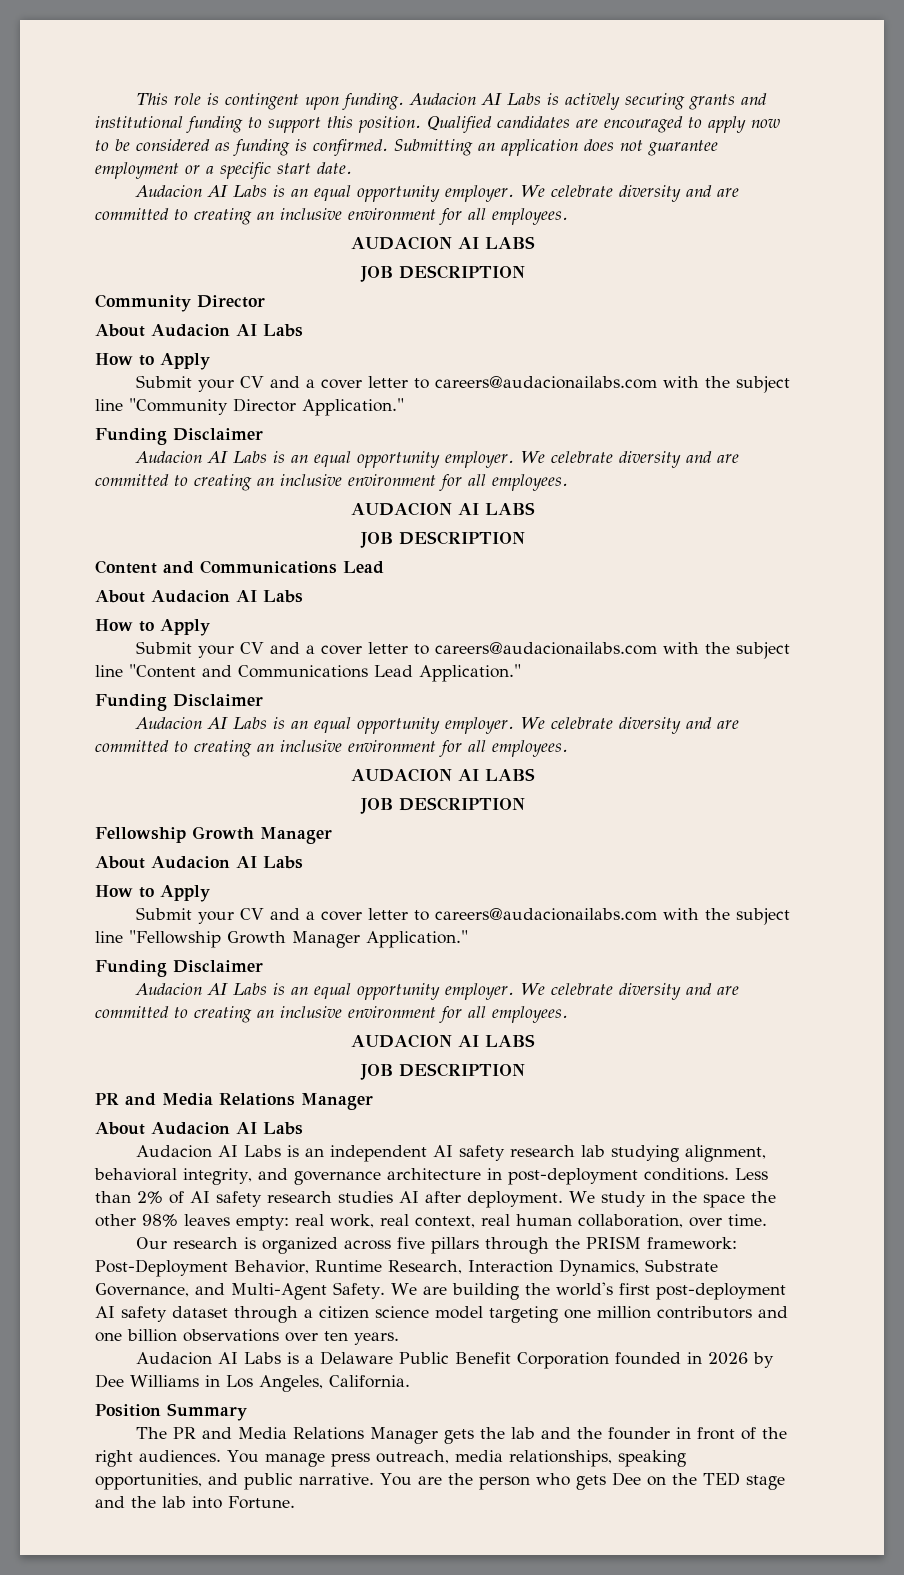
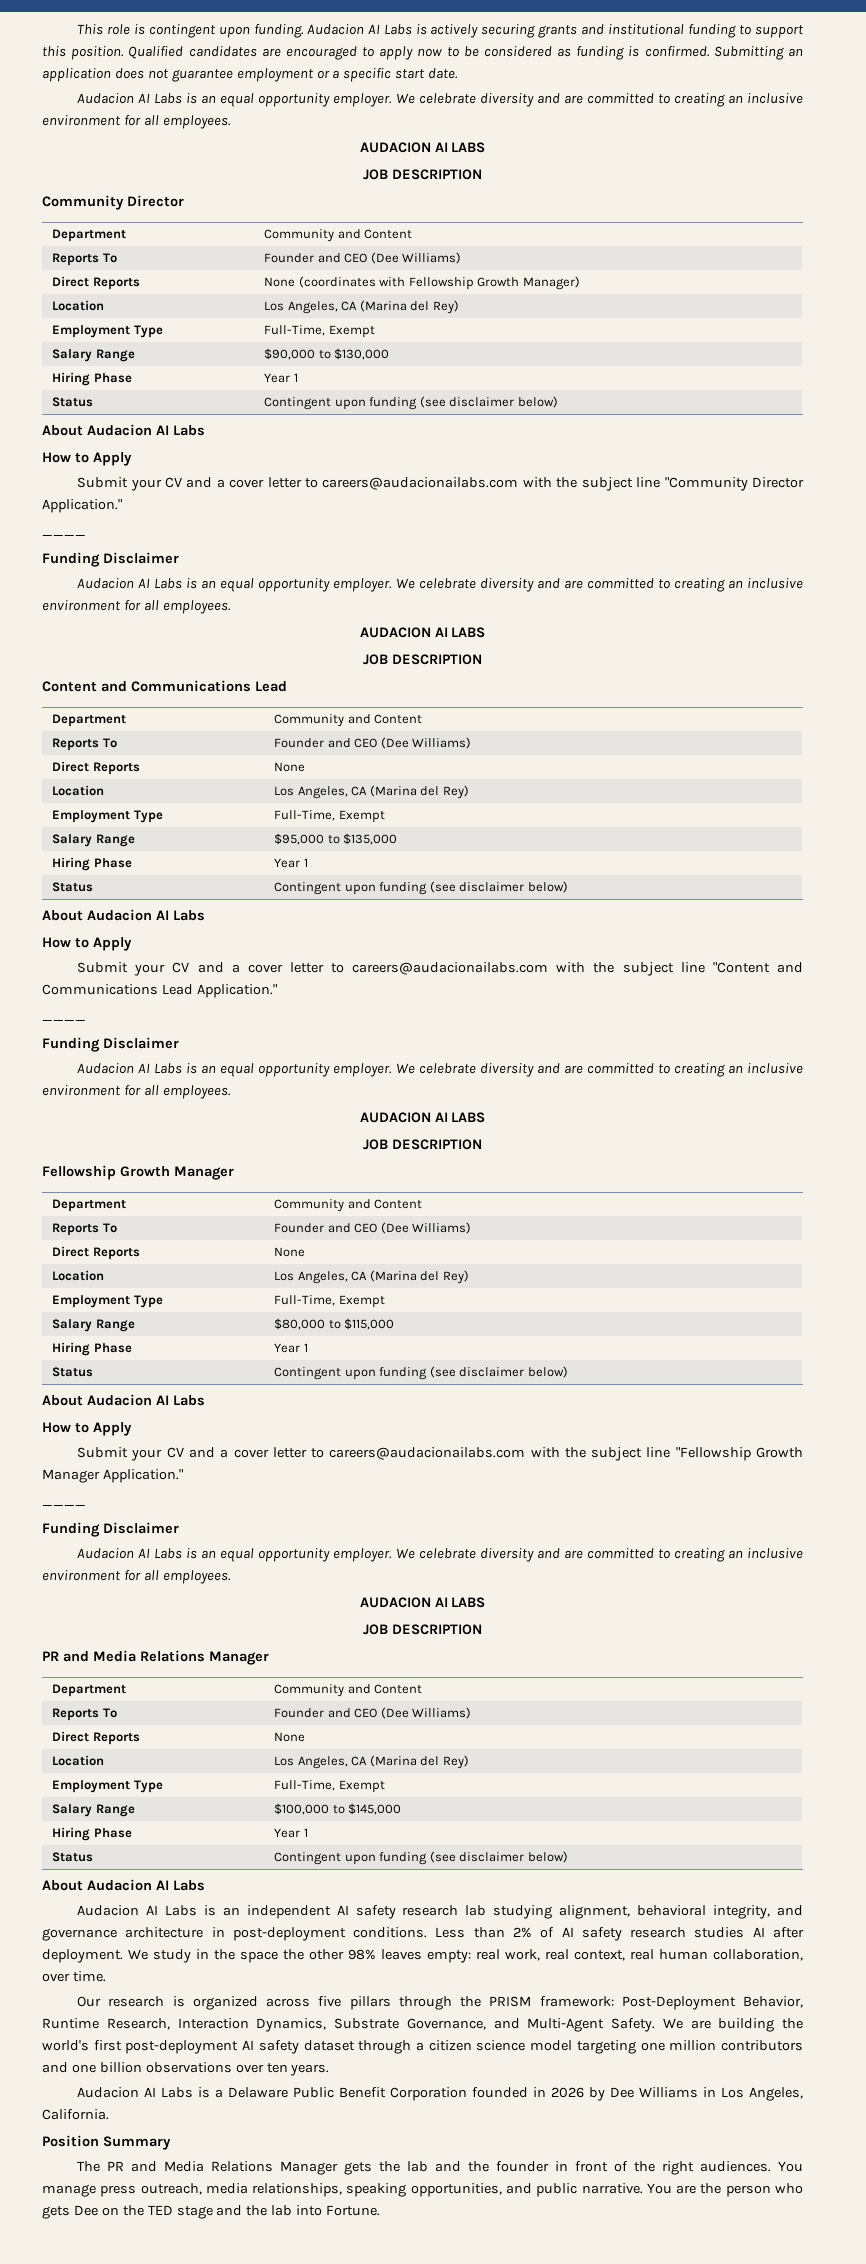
(265, 301) none -> [52,229,127,242] [264,229,413,242] [52,253,117,266] [264,252,462,264] [52,276,140,290] [264,276,580,290] [52,300,105,311] [264,300,459,314] [52,325,163,338] [264,325,375,338] [52,349,135,362] [264,348,390,360] [52,372,132,386] [264,373,298,383] [52,397,94,407] [264,396,558,410] // Department | Community and Content // Reports To | Founder and CEO (Dee Williams) // Direct Reports | None (coordinates with Fellowship Growth Manager) // Location | Los Angeles, CA (Marina del Rey) // Employment Type | Full-Time, Exempt // Salary Range | $90,000 to $130,000 // Hiring Phase | Year 1 // Status | Contingent upon funding (see disclaimer below)
(404, 407) none -> [42,535,86,536] // ____
(384, 567) none -> [52,714,127,727] [274,714,423,727] [52,738,117,751] [274,737,472,749] [52,761,140,775] [274,762,306,772] [52,785,105,796] [274,785,469,799] [52,810,163,823] [274,810,385,823] [52,834,135,847] [274,833,398,845] [52,857,132,871] [274,858,308,868] [52,882,94,892] [274,881,568,895] // Department | Community and Content // Reports To | Founder and CEO (Dee Williams) // Direct Reports | None // Location | Los Angeles, CA (Marina del Rey) // Employment Type | Full-Time, Exempt // Salary Range | $95,000 to $135,000 // Hiring Phase | Year 1 // Status | Contingent upon funding (see disclaimer below)
(521, 673) none -> [42,1020,86,1021] // ____
(332, 835) none -> [52,1199,127,1212] [274,1199,423,1212] [52,1223,117,1236] [274,1222,472,1234] [52,1246,140,1260] [274,1247,306,1257] [52,1270,105,1281] [274,1270,469,1284] [52,1295,163,1308] [274,1295,385,1308] [52,1319,135,1332] [274,1318,395,1330] [52,1342,132,1356] [274,1343,308,1353] [52,1367,94,1377] [274,1366,568,1380] // Department | Community and Content // Reports To | Founder and CEO (Dee Williams) // Direct Reports | None // Location | Los Angeles, CA (Marina del Rey) // Employment Type | Full-Time, Exempt // Salary Range | $80,000 to $115,000 // Hiring Phase | Year 1 // Status | Contingent upon funding (see disclaimer below)
(468, 939) none -> [42,1505,86,1506] // ____
(373, 1101) none -> [52,1684,127,1697] [274,1684,423,1697] [52,1708,117,1721] [274,1707,472,1719] [52,1731,140,1745] [274,1732,306,1742] [52,1755,105,1766] [274,1755,469,1769] [52,1780,163,1793] [274,1780,385,1793] [52,1804,135,1817] [274,1803,402,1815] [52,1827,132,1841] [274,1828,308,1838] [52,1852,94,1862] [274,1851,568,1865] // Department | Community and Content // Reports To | Founder and CEO (Dee Williams) // Direct Reports | None // Location | Los Angeles, CA (Marina del Rey) // Employment Type | Full-Time, Exempt // Salary Range | $100,000 to $145,000 // Hiring Phase | Year 1 // Status | Contingent upon funding (see disclaimer below)

